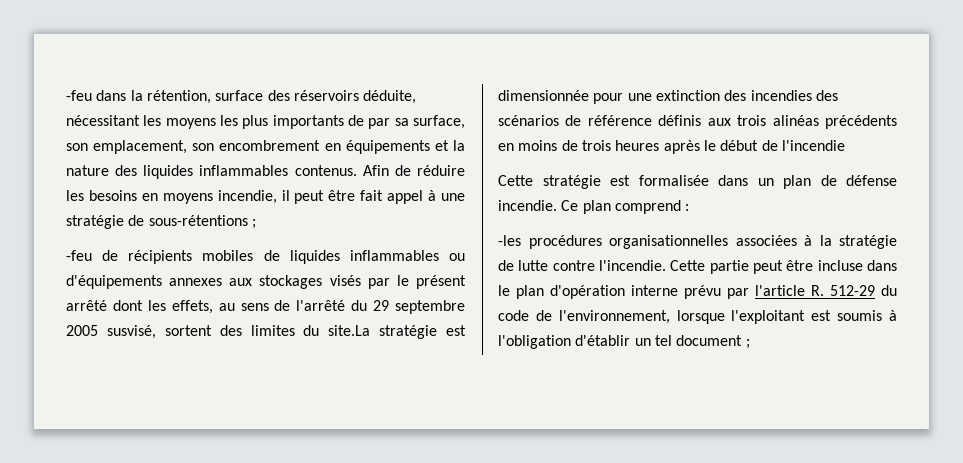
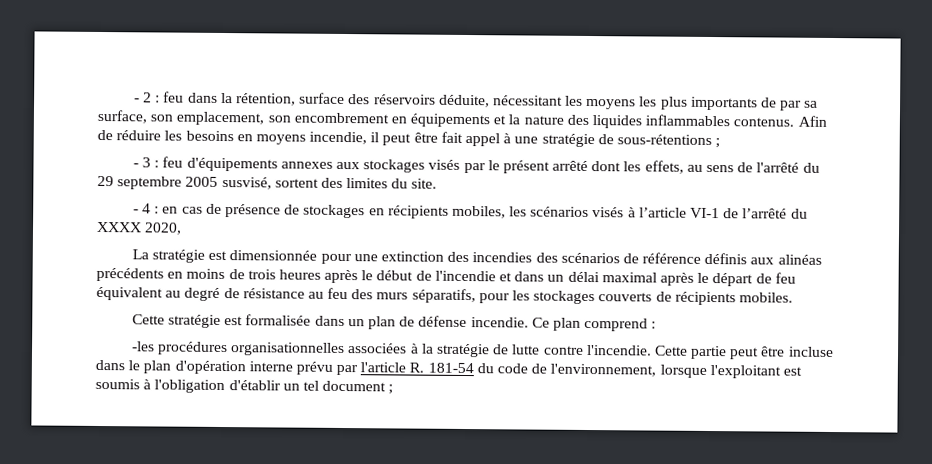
[66,90,92,101] -feu -> [133,91,185,103] - 2 : feu
[66,250,465,264] -feu de récipients mobiles de liquides inflammables ou -> [132,156,184,168] - 3 : feu
[328,325,371,336] site.La -> [411,178,438,189] [132,203,808,219] [96,221,183,235] [131,249,149,260] site. // - 4 : en cas de présence de stockages en récipients mobiles, les scénarios visés à l’article VI-1 de l’arrêté du XXXX 2020, // La
[737,115,767,126] trois -> (775, 261) none
(845, 145) none -> [499,271,796,287] [96,286,793,306] et dans un délai maximal après le départ de feu équivalent au degré de résistance au feu des murs séparatifs, pour les stockages couverts de récipients mobiles.
[830,285,875,296] 512-29 -> [427,362,474,374] 181-54

